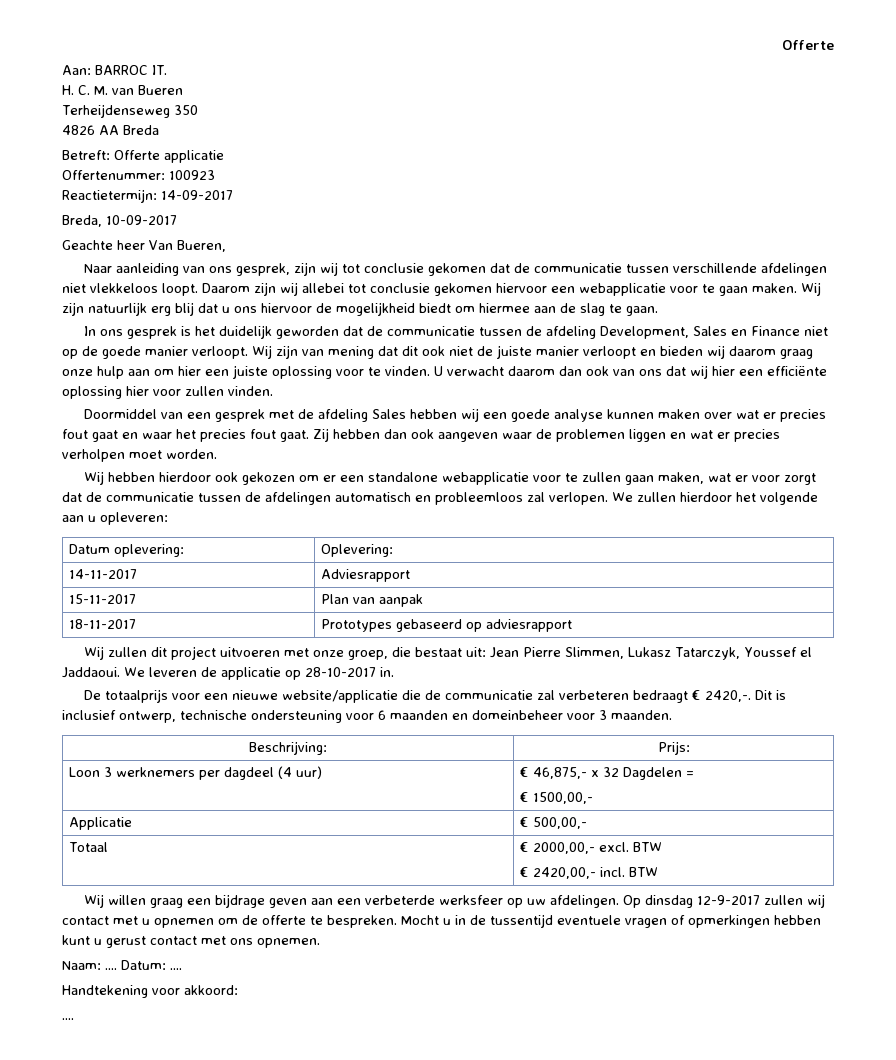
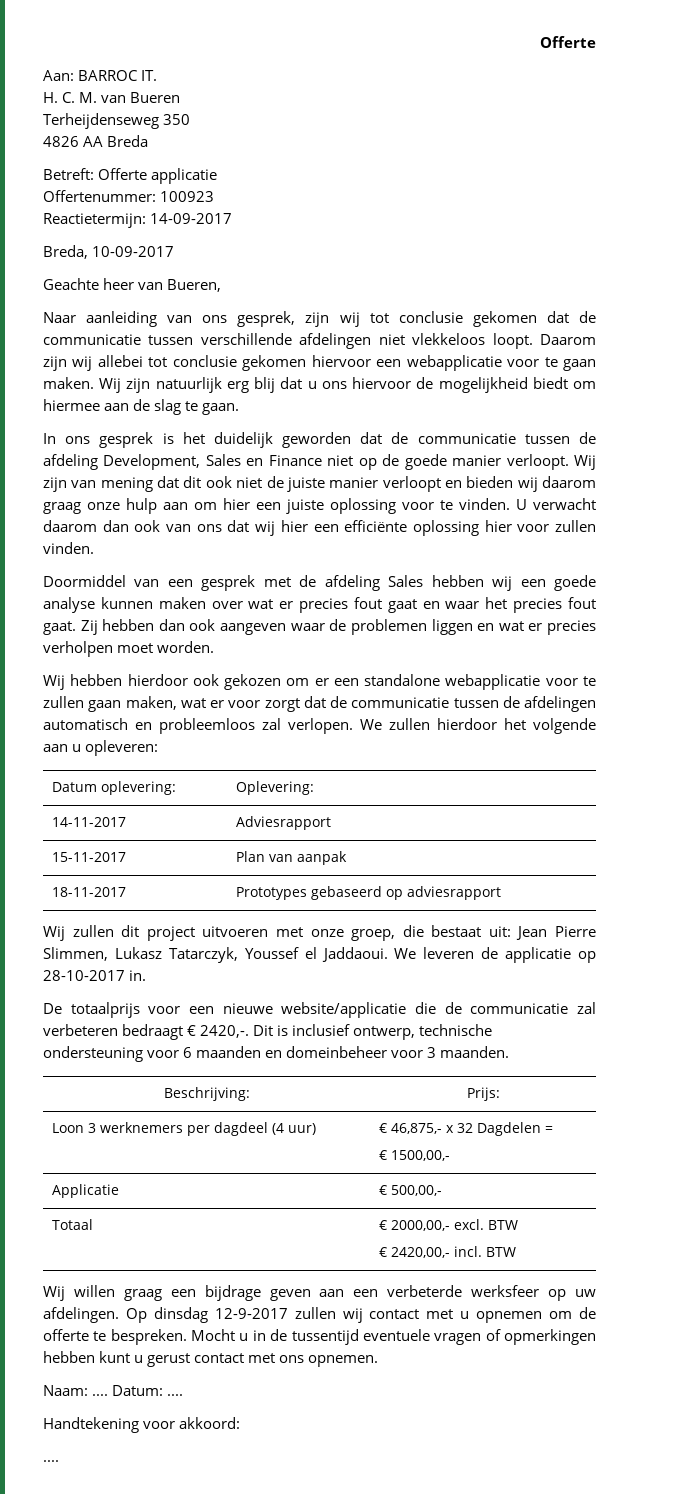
[149,240,173,250] Van -> [138,282,164,290] van

